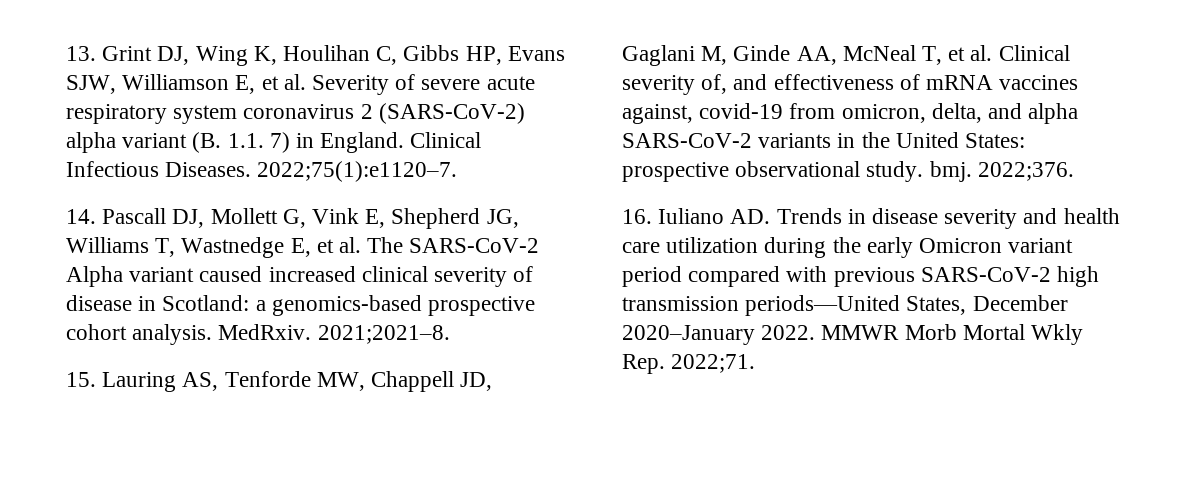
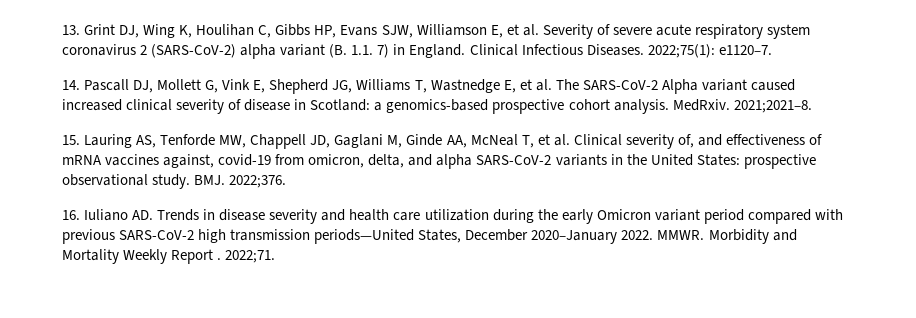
[257,161,458,182] 2022;75(1):e1120–7. -> [647,44,772,58] 2022;75(1): e1120–7.
[929,161,972,182] bmj. -> [194,175,226,185] BMJ.
[821,324,1084,345] [622,354,665,374] MMWR Morb Mortal Wkly Rep. -> [657,229,797,244] [62,249,222,264] MMWR. Morbidity and Mortality Weekly Report .

